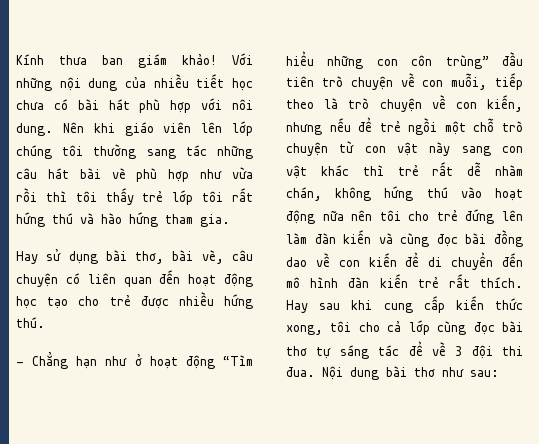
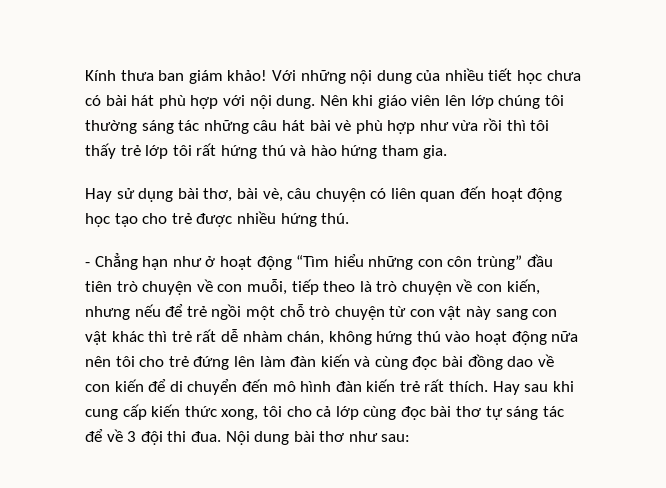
[232,99,254,110] nôi -> [249,95,272,109] nội
[146,149,176,159] sang -> [141,120,174,134] sáng

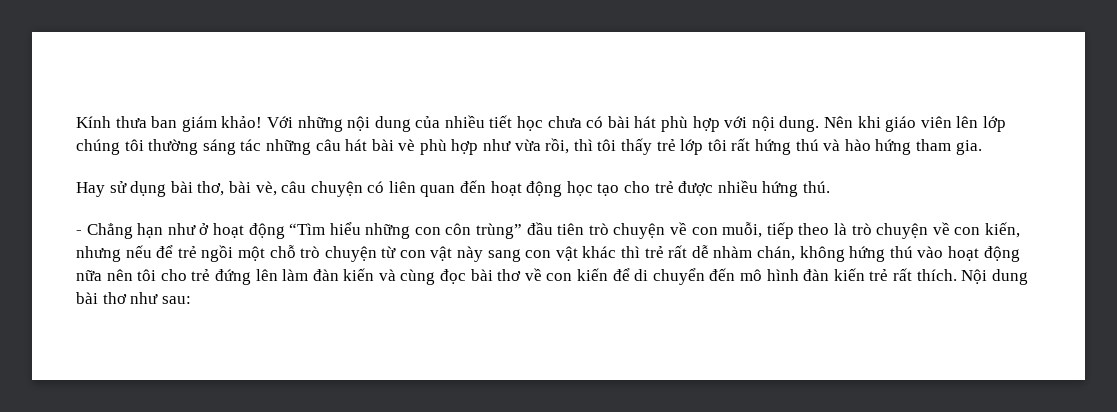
[483,118,503,131] rồi -> [545,138,570,154] rồi,
[467,354,534,370] đồng dao -> [497,269,522,281] thơ
[492,381,574,395] [85,404,564,420] [85,429,221,445] Hay sau khi cung cấp kiến thức xong, tôi cho cả lớp cùng đọc bài thơ tự sáng tác để về 3 đội thi đua. -> (957, 275) none

